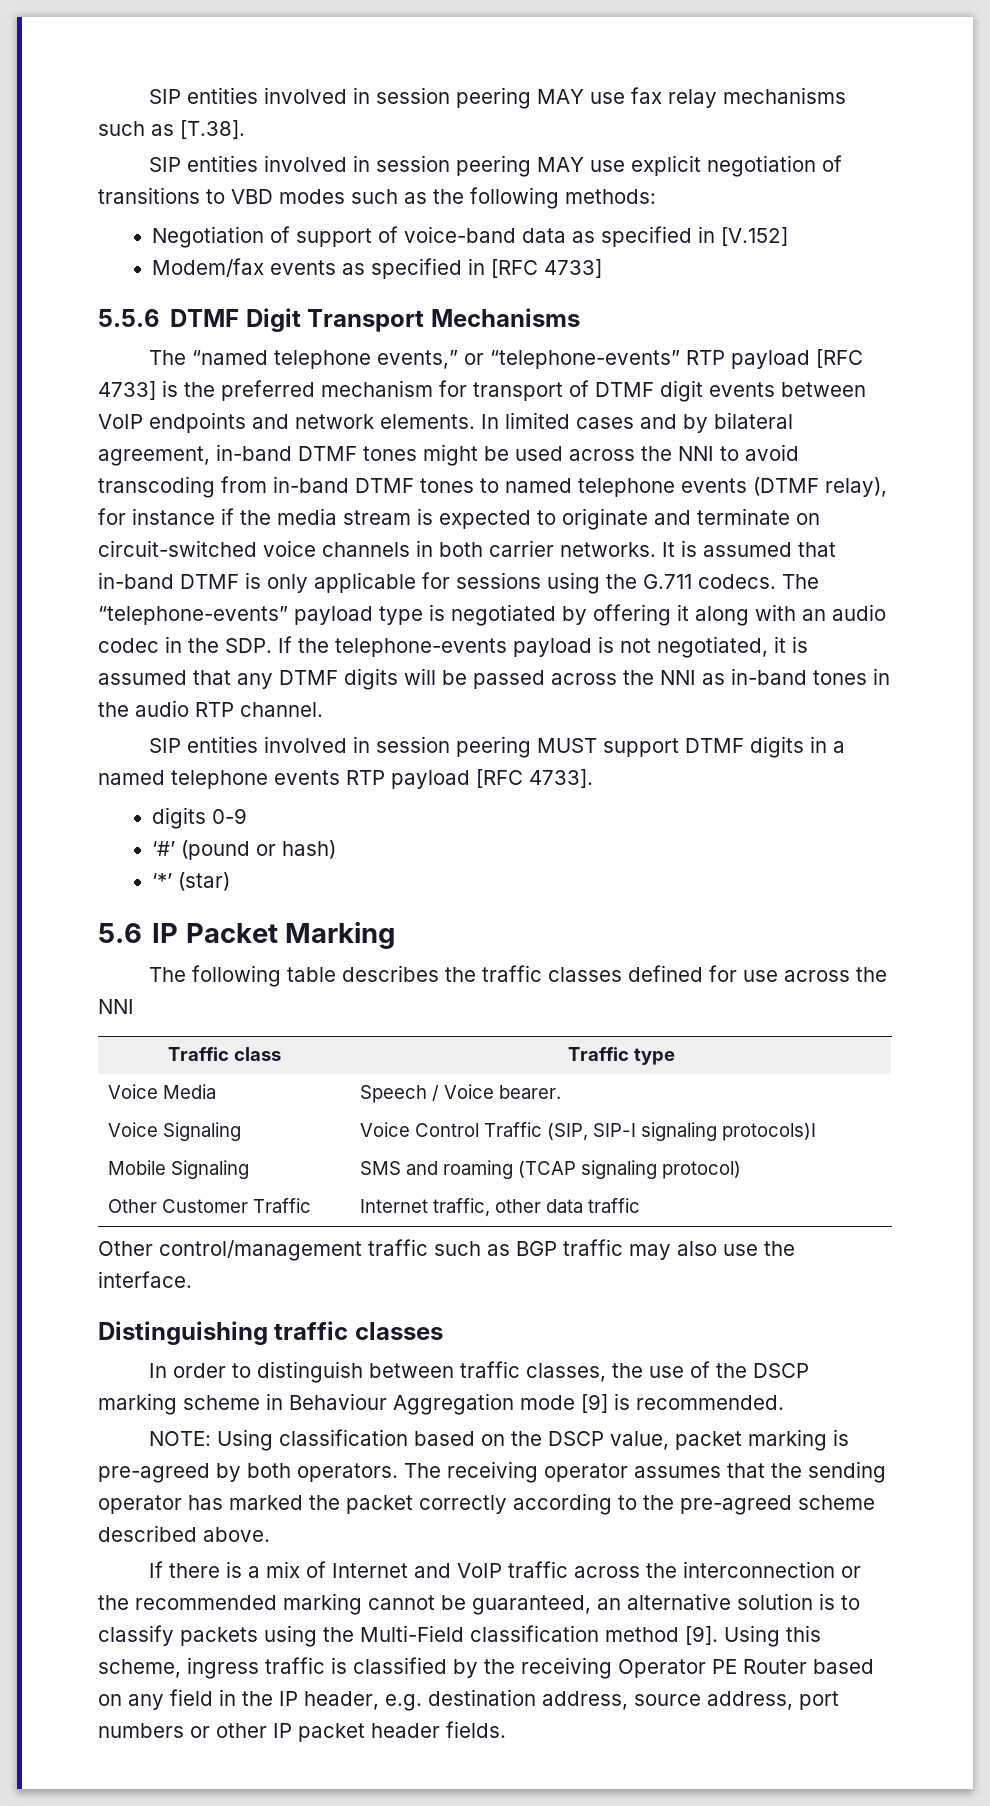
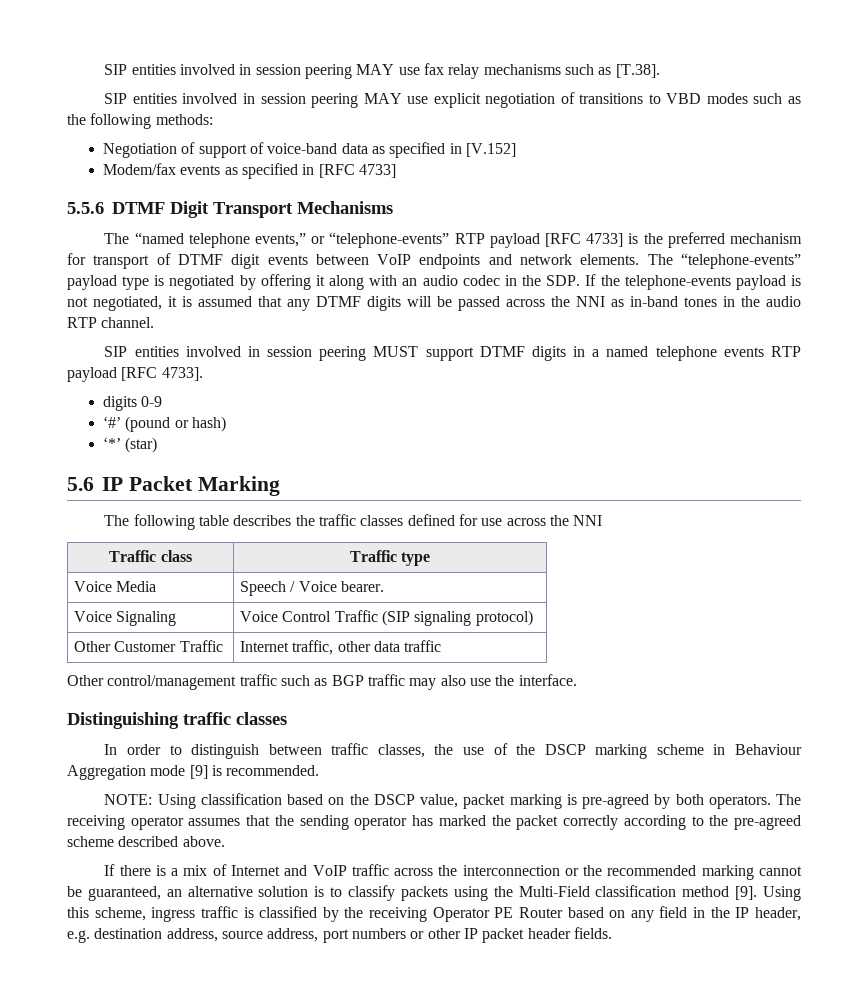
[481,412,793,433] [98,444,799,466] [98,476,887,498] [98,508,820,530] [98,540,836,557] [98,572,776,594] In limited cases and by bilateral agreement, in-band DTMF tones might be used across the NNI to avoid transcoding from in-band DTMF tones to named telephone events (DTMF relay), for instance if the media stream is expected to originate and terminate on circuit-switched voice channels in both carrier networks. It is assumed that in-band DTMF is only applicable for sessions using the G.711 codecs. -> (640, 259) none
[546,1122,816,1141] [107,1160,249,1179] [359,1160,576,1179] (SIP, SIP-I signaling protocols)I // Mobile Signaling | SMS and roaming (TCAP -> [381,610,410,626] (SIP

